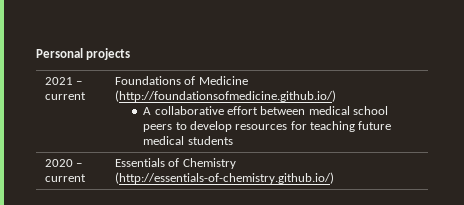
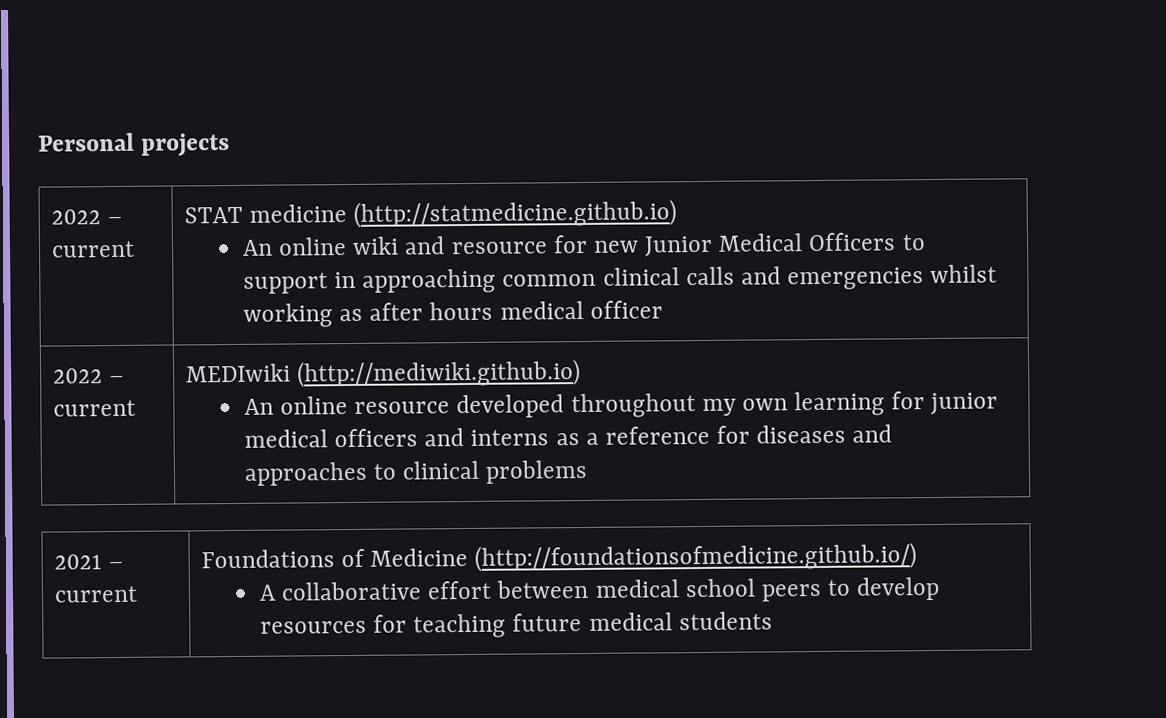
(131, 54) none -> [50,209,123,225] [50,240,135,258] [183,199,678,228] [241,232,926,257] [242,264,998,294] [242,300,663,328] [52,368,125,384] [52,399,136,417] [185,359,581,388] [243,391,999,419] [243,424,893,448] [243,459,589,486] // 2022 – current | STAT medicine (http://statmedicine.github.io) // An online wiki and resource for new Junior Medical Officers to support in approaching common clinical calls and emergencies whilst working as after hours medical officer // 2022 – current | MEDIwiki (http://mediwiki.github.io) // An online resource developed throughout my own learning for junior medical officers and interns as a reference for diseases and approaches to clinical problems
[44,159,83,167] [44,174,86,182] [114,158,236,169] [114,172,334,184] // 2020 – current | Essentials of Chemistry (http://essentials-of-chemistry.github.io/) -> (773, 621) none

